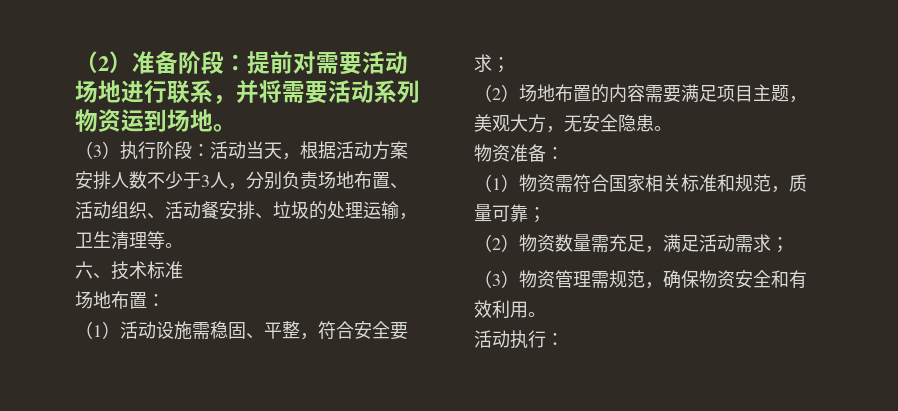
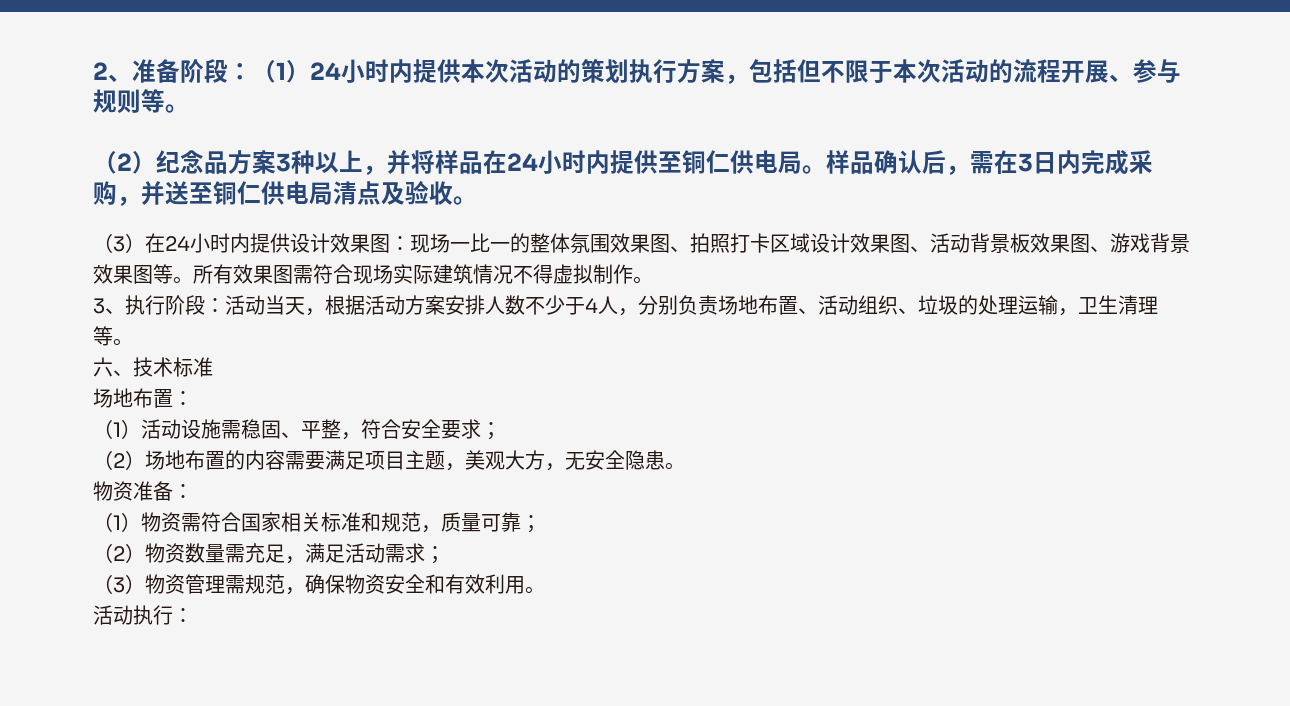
[75,51,132,73] （2） -> [93,62,132,82] 2、
[247,51,408,75] [75,80,420,104] [75,109,236,132] [75,141,120,159] 提前对需要活动场地进行联系，并将需要活动系列物资运到场地。 // （3） -> [252,59,1181,84] [93,89,189,113] [93,150,1153,175] [93,180,477,206] [93,233,1190,254] [93,264,653,284] [93,298,125,314] （1）24小时内提供本次活动的策划执行方案，包括但不限于本次活动的流程开展、参与规则等。 // （2）纪念品方案3种以上，并将样品在24小时内提供至铜仁供电局。样品确认后，需在3日内完成采购，并送至铜仁供电局清点及验收。 // （3）在24小时内提供设计效果图：现场一比一的整体氛围效果图、拍照打卡区域设计效果图、活动背景板效果图、游戏背景效果图等。所有效果图需符合现场实际建筑情况不得虚拟制作。 // 3、
[201,175,210,187] 3 -> [585,298,598,313] 4
[165,201,273,220] 活动餐安排、 -> (918, 311) none

